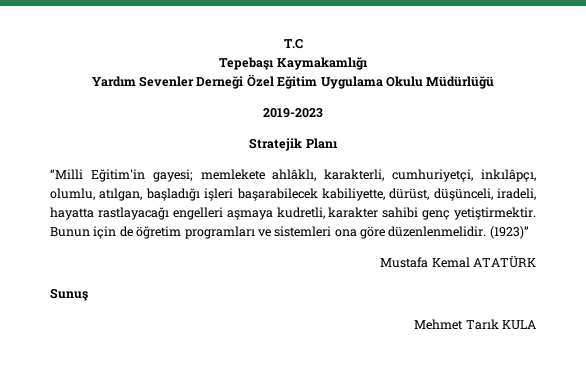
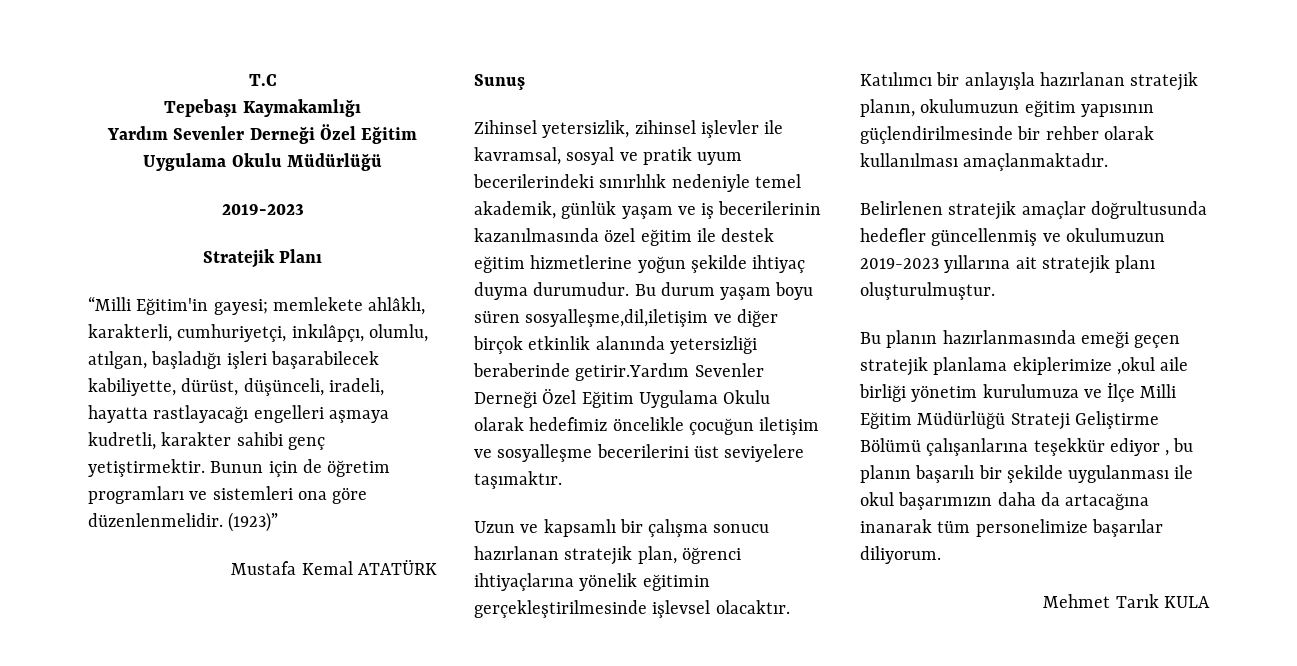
(88, 294) none -> [474,120,784,138] [474,147,743,165] [473,174,801,192] [474,201,822,219] [474,228,775,246] [474,255,806,273] [474,282,814,300] [474,309,778,327] [473,336,757,354] [473,363,764,381] [474,388,771,408] [474,417,820,435] [474,444,805,462] [474,471,562,489] [474,519,770,537] [474,546,741,565] [474,573,710,591] [474,600,790,618] [860,72,1199,91] [860,99,1154,117] [860,126,1154,144] [860,153,1109,171] [860,201,1207,220] [860,228,1165,246] [860,255,1156,274] [860,282,995,300] [860,330,1181,348] [860,357,1189,376] [859,382,1177,402] [860,411,1159,430] [860,438,1194,456] [860,465,1194,483] [860,492,1150,510] [860,519,1163,537] [860,546,941,564] // Zihinsel yetersizlik, zihinsel işlevler ile kavramsal, sosyal ve pratik uyum becerilerindeki sınırlılık nedeniyle temel akademik, günlük yaşam ve iş becerilerinin kazanılmasında özel eğitim ile destek eğitim hizmetlerine yoğun şekilde ihtiyaç duyma durumudur. Bu durum yaşam boyu süren sosyalleşme,dil,iletişim ve diğer birçok etkinlik alanında yetersizliği beraberinde getirir.Yardım Sevenler Derneği Özel Eğitim Uygulama Okulu olarak hedefimiz öncelikle çocuğun iletişim ve sosyalleşme becerilerini üst seviyelere taşımaktır. // Uzun ve kapsamlı bir çalışma sonucu hazırlanan stratejik plan, öğrenci ihtiyaçlarına yönelik eğitimin gerçekleştirilmesinde işlevsel olacaktır. Katılımcı bir anlayışla hazırlanan stratejik planın, okulumuzun eğitim yapısının güçlendirilmesinde bir rehber olarak kullanılması amaçlanmaktadır. // Belirlenen stratejik amaçlar doğrultusunda hedefler güncellenmiş ve okulumuzun 2019-2023 yıllarına ait stratejik planı oluşturulmuştur. // Bu planın hazırlanmasında emeği geçen stratejik planlama ekiplerimize ,okul aile birliği yönetim kurulumuza ve İlçe Milli Eğitim Müdürlüğü Strateji Geliştirme Bölümü çalışanlarına teşekkür ediyor , bu planın başarılı bir şekilde uygulanması ile okul başarımızın daha da artacağına inanarak tüm personelimize başarılar diliyorum.

